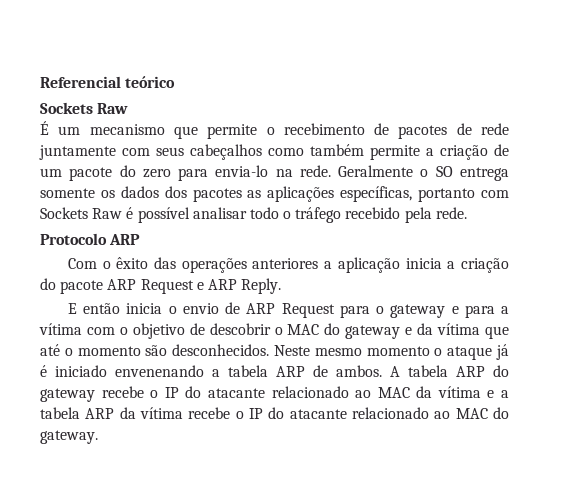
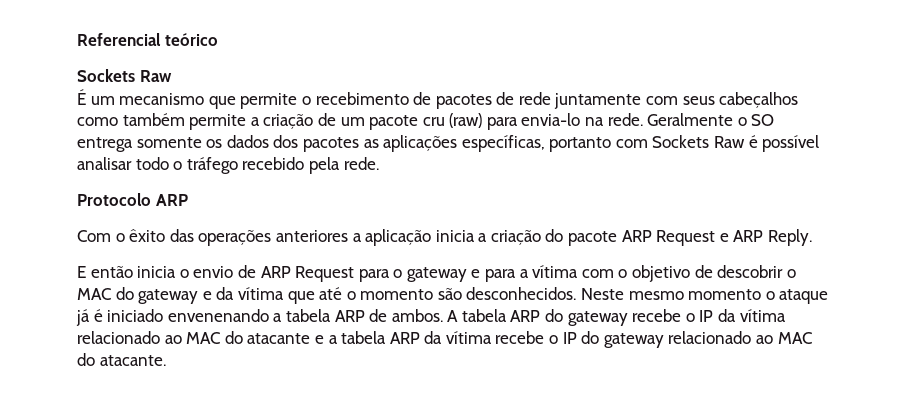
[119,165,171,178] do zero -> [422,113,483,128] cru (raw)
[185,386,481,398] do atacante relacionado ao MAC da vítima -> [718,309,786,322] [77,331,311,344] da vítima relacionado ao MAC do atacante
[289,407,509,419] [40,430,98,444] atacante relacionado ao MAC do gateway. -> [603,331,812,348] [77,353,166,366] gateway relacionado ao MAC do atacante.

